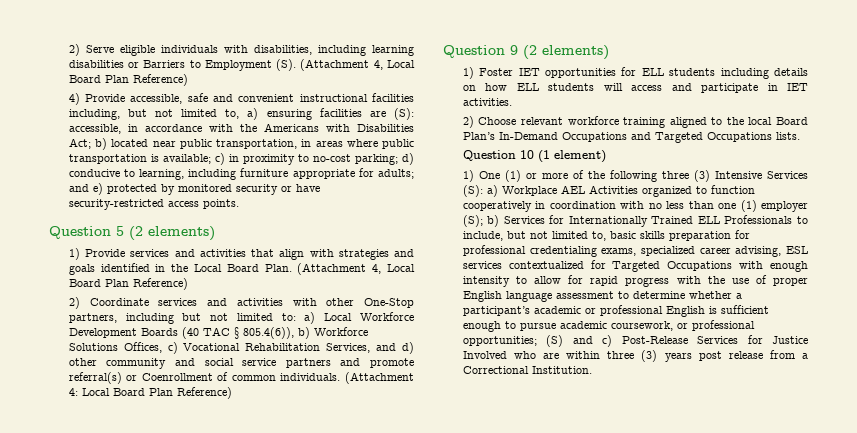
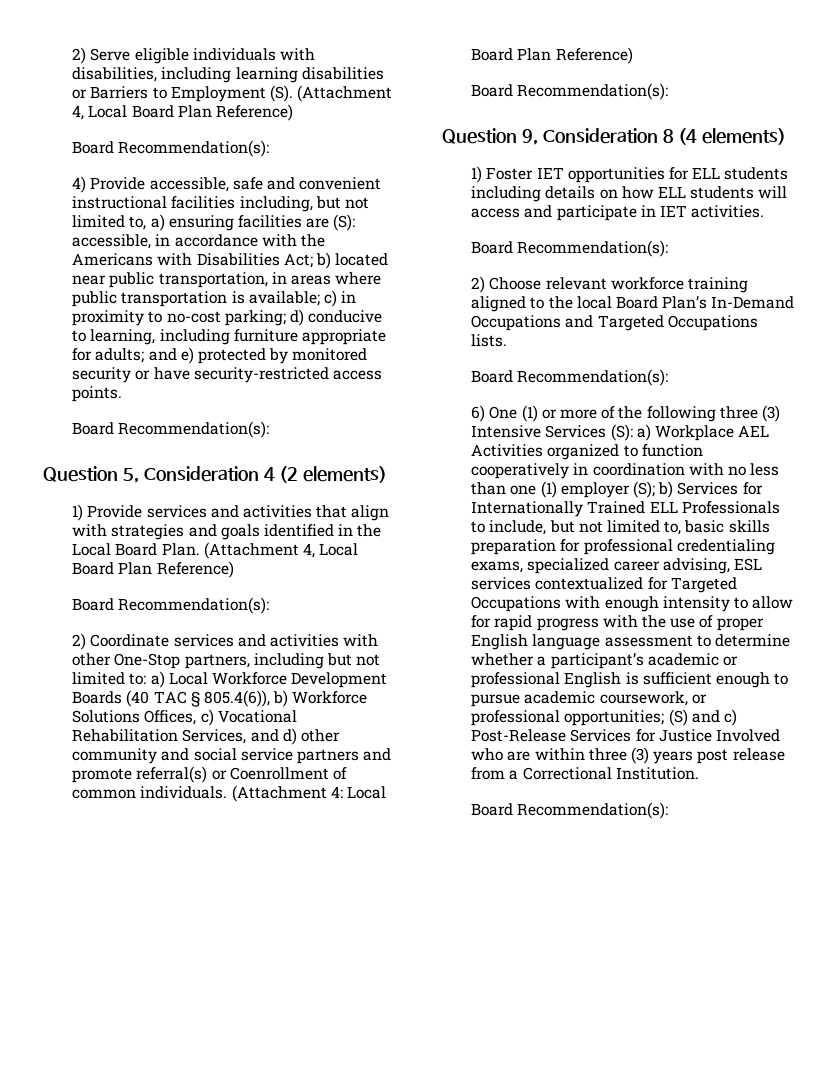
(188, 80) none -> [72,140,270,157] // Board Recommendation(s):
[49,226,124,239] // Question 5 -> [72,421,270,438] [43,466,275,483] // Board Recommendation(s): // Question 5, Consideration 4
(188, 284) none -> [72,597,270,614] // Board Recommendation(s):
[443,45,537,59] // Question 9 (2 -> [471,83,669,100] [442,128,698,145] // Board Recommendation(s): // Question 9, Consideration 8 (4
(512, 102) none -> [471,240,669,257] // Board Recommendation(s):
[462,150,606,163] [462,170,474,182] Question 10 (1 element) // 1) -> [471,369,669,386] [471,405,486,422] Board Recommendation(s): // 6)
(592, 370) none -> [471,802,669,819] // Board Recommendation(s):

